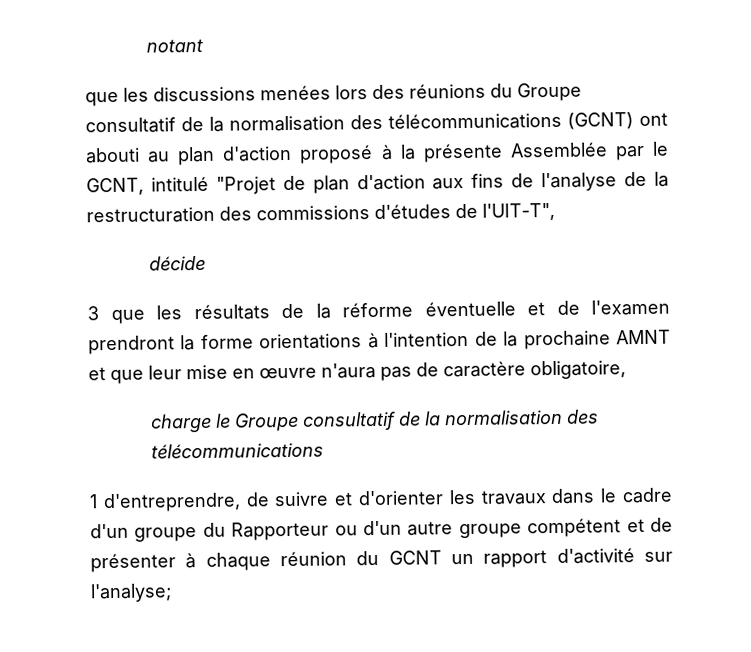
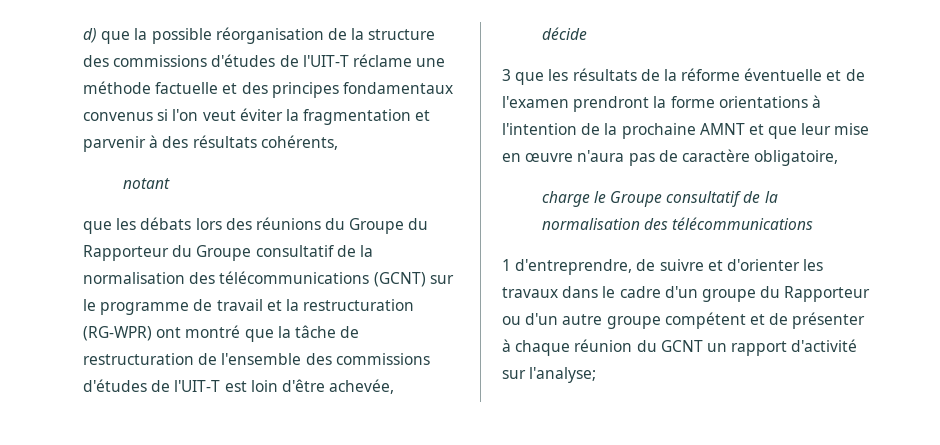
(145, 45) none -> [83,27,436,44] [83,54,446,67] [83,81,453,98] [83,108,431,125] [83,135,338,152] d) que la possible réorganisation de la structure des commissions d'études de l'UIT-T réclame une méthode factuelle et des principes fondamentaux convenus si l'on veut éviter la fragmentation et parvenir à des résultats cohérents, //
[153,85,331,102] discussions menées -> [140,217,192,230] débats
(582, 92) none -> [408,218,429,230] [83,245,252,261] du Rapporteur du Groupe
[639,112,668,126] [85,141,670,166] [86,171,669,196] [86,202,555,224] ont abouti au plan d'action proposé à la présente Assemblée par le GCNT, intitulé "Projet de plan d'action aux fins de l'analyse de la restructuration des commissions d'études de l'UIT-T", -> [429,275,454,284] [83,299,415,315] [83,325,360,342] [83,353,430,365] [83,379,395,394] sur le programme de travail et la restructuration (RG-WPR) ont montré que la tâche de restructuration de l'ensemble des commissions d'études de l'UIT-T est loin d'être achevée,

